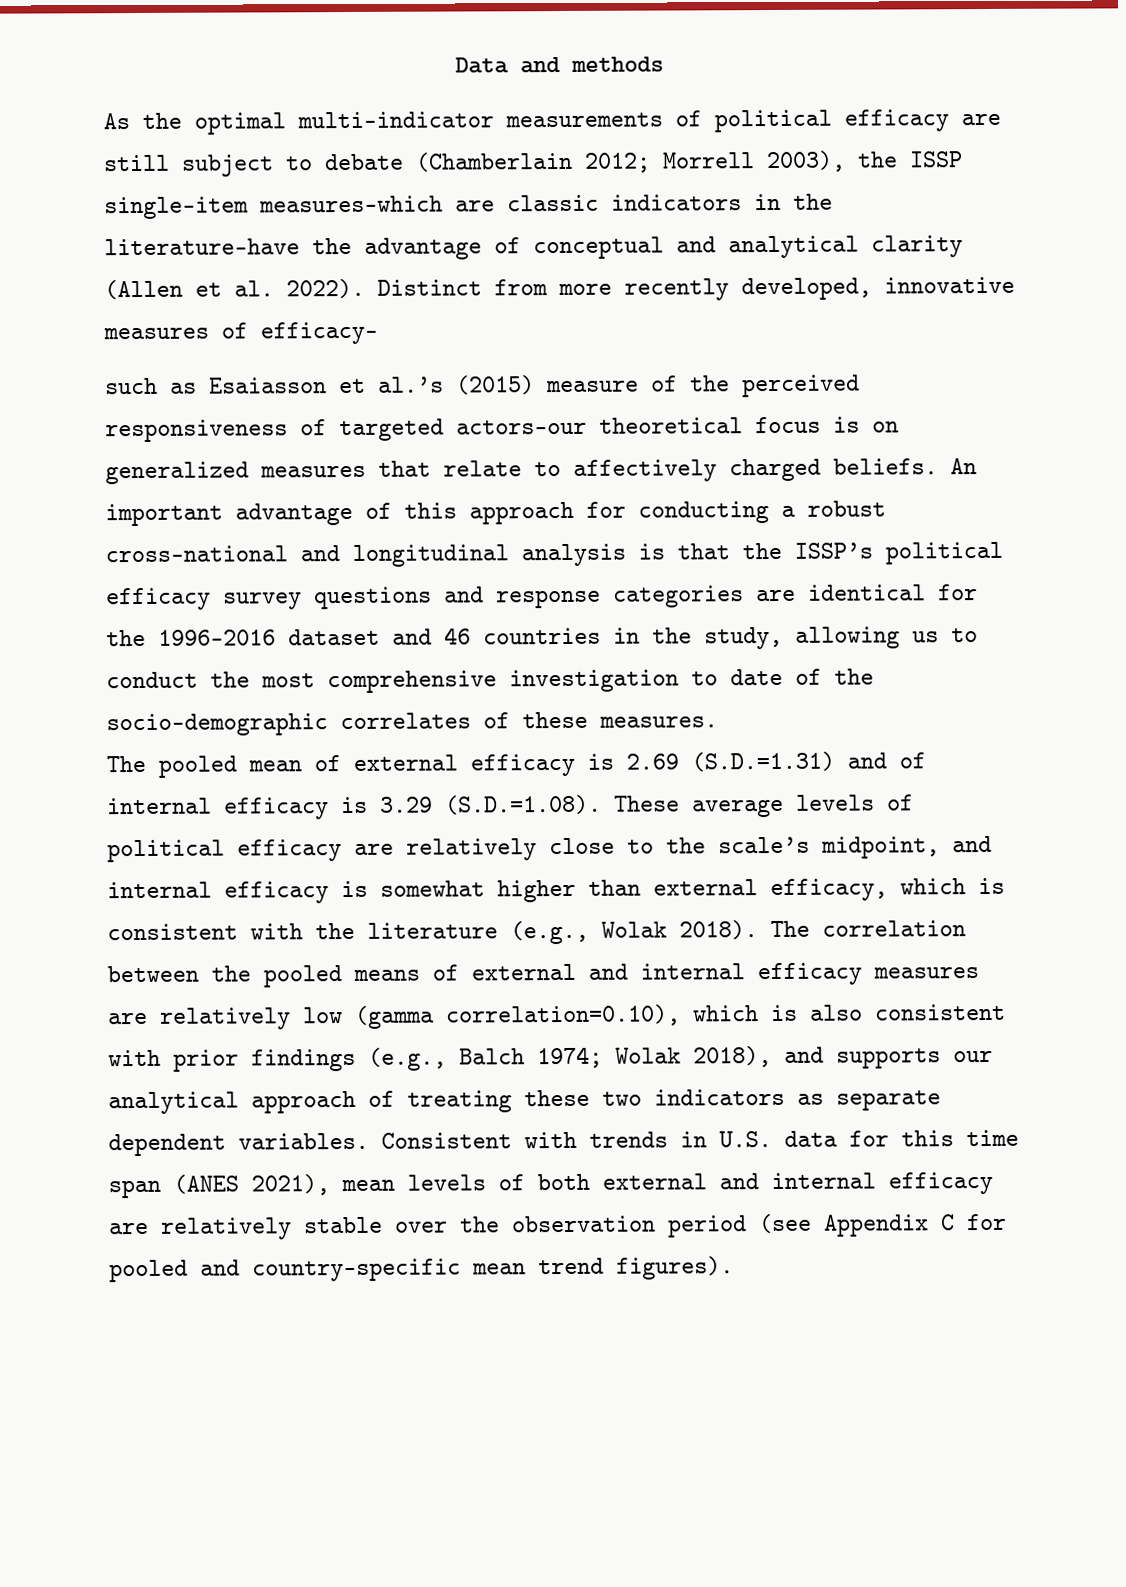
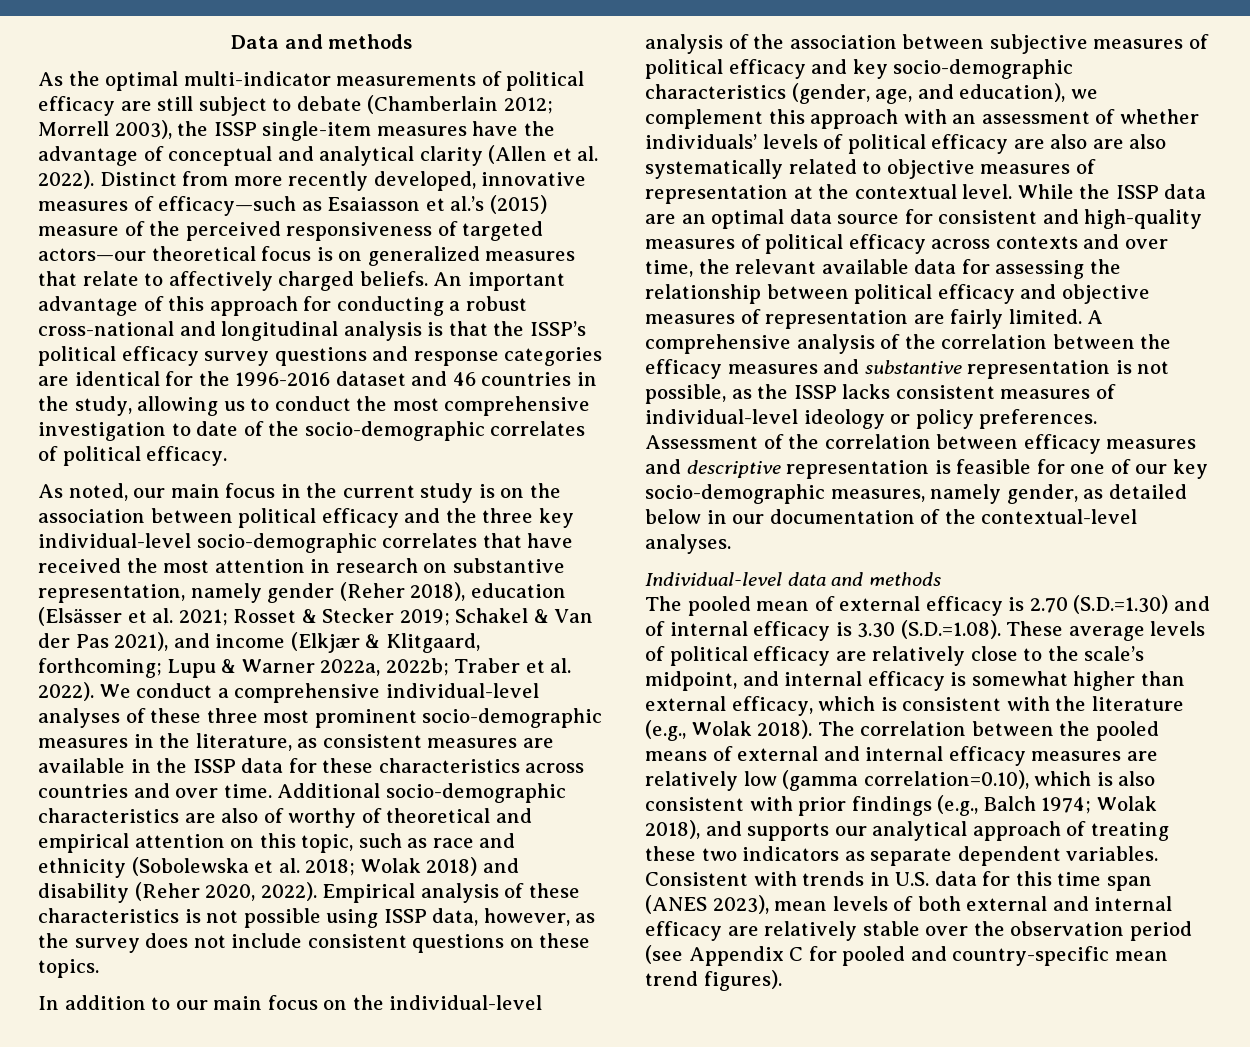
[259,193,833,213] [104,238,300,256] measures—which are classic indicators in the literature—have -> [376,121,519,136] measures have
[260,321,378,345] [105,377,158,395] efficacy— // such -> [158,196,297,216] efficacy—such
[522,711,718,729] these measures. -> [62,446,228,466] [38,483,561,503] [38,508,574,528] [38,533,574,553] [38,558,565,573] [38,582,566,603] [38,607,594,626] [38,632,480,653] [38,658,572,678] [38,682,539,703] [38,708,603,728] [38,733,554,751] [38,758,585,773] [38,783,566,803] [38,808,532,828] [38,833,516,853] [38,857,519,878] [38,882,580,903] [38,908,596,928] [38,933,591,953] [38,959,99,978] [38,995,543,1010] [645,34,1209,54] [645,59,1074,79] [645,83,1098,104] [645,109,1199,129] [645,134,1167,154] [645,159,1096,179] [645,184,1207,204] [645,209,1203,229] [645,234,1168,254] [645,259,1121,279] [645,284,1150,304] [645,309,1104,329] [645,334,1172,354] [645,359,1170,379] [645,384,1116,404] [645,409,1098,429] [645,434,1197,454] [645,459,1208,479] [645,484,1187,504] [645,509,1138,524] [645,534,731,554] [645,572,941,586] political efficacy. // As noted, our main focus in the current study is on the association between political efficacy and the three key individual-level socio-demographic correlates that have received the most attention in research on substantive representation, namely gender (Reher 2018), education (Elsässer et al. 2021; Rosset & Stecker 2019; Schakel & Van der Pas 2021), and income (Elkjær & Klitgaard, forthcoming; Lupu & Warner 2022a, 2022b; Traber et al. 2022). We conduct a comprehensive individual-level analyses of these three most prominent socio-demographic measures in the literature, as consistent measures are available in the ISSP data for these characteristics across countries and over time. Additional socio-demographic characteristics are also of worthy of theoretical and empirical attention on this topic, such as race and ethnicity (Sobolewska et al. 2018; Wolak 2018) and disability (Reher 2020, 2022). Empirical analysis of these characteristics is not possible using ISSP data, however, as the survey does not include consistent questions on these topics. // In addition to our main focus on the individual-level analysis of the association between subjective measures of political efficacy and key socio-demographic characteristics (gender, age, and education), we complement this approach with an assessment of whether individuals’ levels of political efficacy are also are also systematically related to objective measures of representation at the contextual level. While the ISSP data are an optimal data source for consistent and high-quality measures of political efficacy across contexts and over time, the relevant available data for assessing the relationship between political efficacy and objective measures of representation are fairly limited. A comprehensive analysis of the correlation between the efficacy measures and substantive representation is not possible, as the ISSP lacks consistent measures of individual-level ideology or policy preferences. Assessment of the correlation between efficacy measures and descriptive representation is feasible for one of our key socio-demographic measures, namely gender, as detailed below in our documentation of the contextual-level analyses. // Individual-level data and methods
[626,751,835,772] 2.69 (S.D.=1.31) -> [1029,595,1169,614] 2.70 (S.D.=1.30)
[380,796,433,813] 3.29 -> [857,622,896,638] 3.30
[251,1174,330,1196] 2021), -> [712,895,769,914] 2023),

